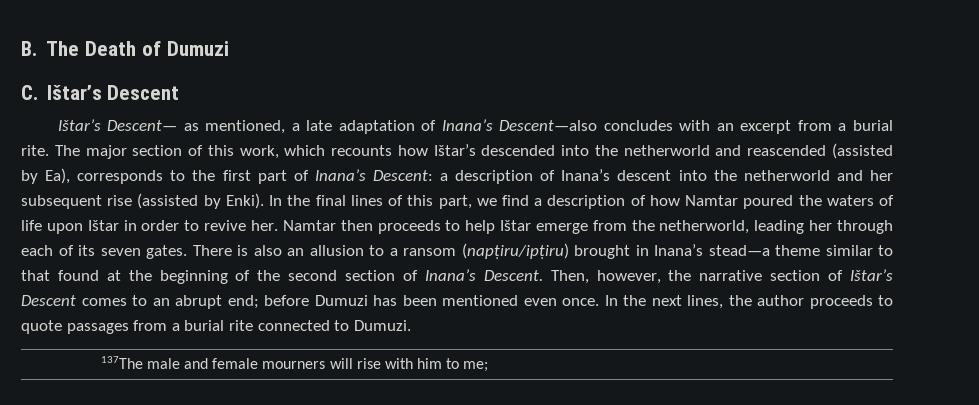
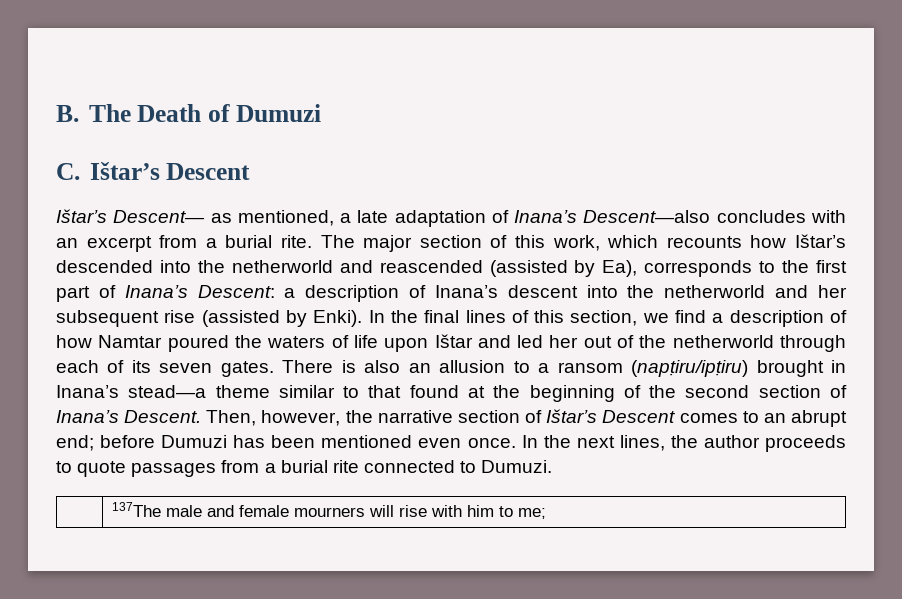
[438,195,472,209] part, -> [570,310,638,326] section,
[123,220,833,234] in order to revive her. Namtar then proceeds to help Ištar emerge from the netherworld, leading her -> [477,335,774,348] and led her out of the netherworld

